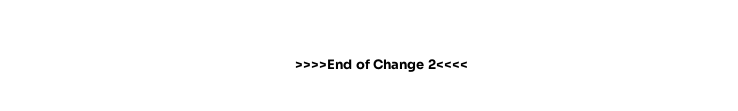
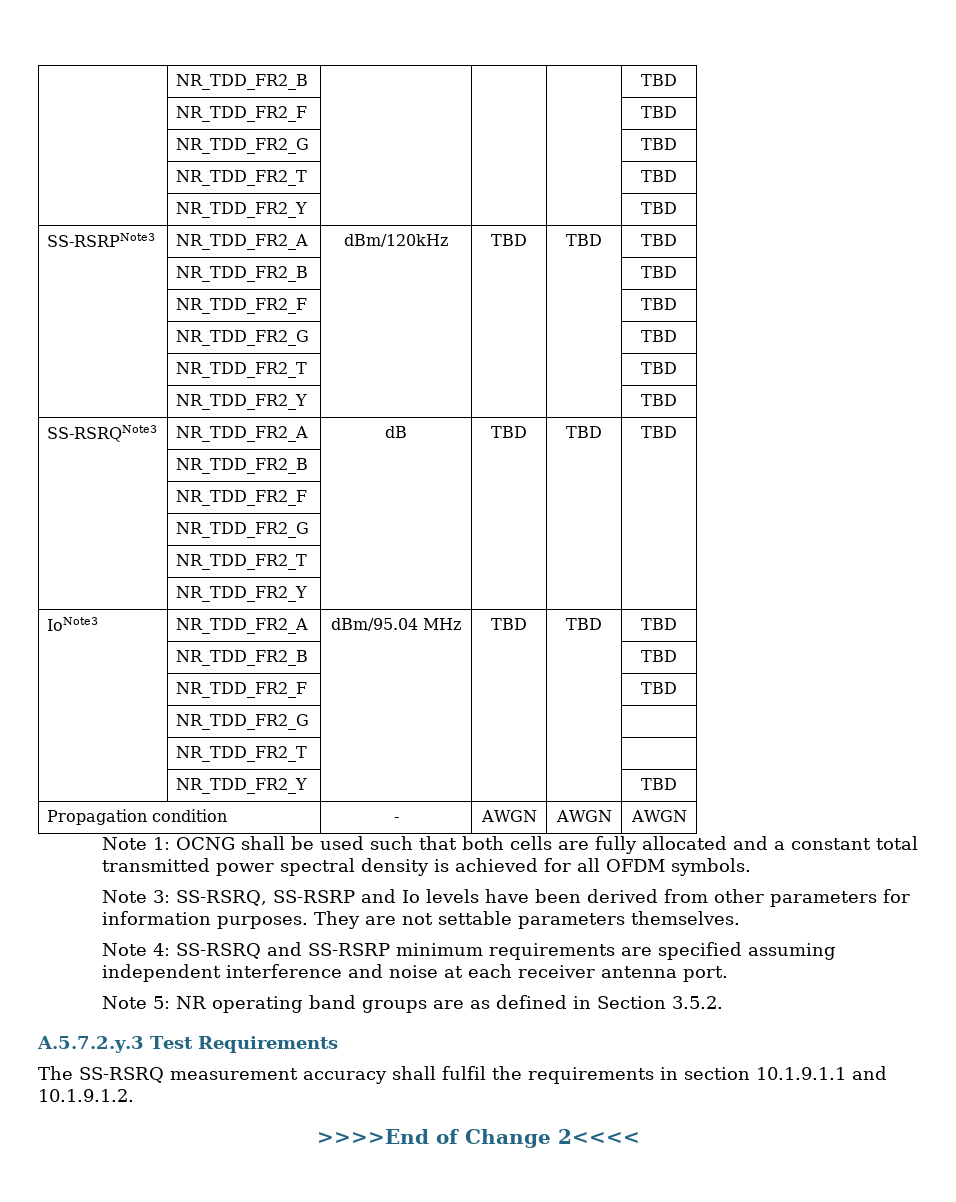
(295, 64) none -> [176,74,309,90] [641,74,677,86] [176,106,308,122] [641,106,677,118] [176,138,310,154] [641,138,677,150] [176,170,308,186] [641,170,677,182] [176,202,308,218] [641,202,677,214] [47,233,156,247] [176,234,309,250] [344,234,448,247] [491,234,527,246] [566,234,602,246] [641,234,677,246] [176,266,309,282] [641,266,677,278] [176,298,308,314] [641,298,677,310] [176,330,310,346] [641,330,677,342] [176,362,308,378] [641,362,677,374] [176,394,308,410] [641,394,677,406] [47,425,158,442] [176,426,309,442] [385,426,407,438] [491,426,527,438] [566,426,602,438] [641,426,677,438] [176,458,309,474] [176,490,308,506] [176,522,310,538] [176,554,308,570] [176,586,308,602] [47,617,99,631] [176,618,309,634] [331,618,461,631] [491,618,527,630] [566,618,602,630] [641,618,677,630] [176,650,309,666] [641,650,677,662] [176,682,308,698] [641,682,677,694] [176,714,310,730] [176,746,308,762] [176,778,308,794] [641,778,677,790] [47,809,228,825] [393,817,399,822] [480,810,537,822] [555,810,612,822] [630,810,687,822] [101,836,918,854] [101,858,751,876] [101,889,910,907] [101,911,740,929] [101,942,836,960] [101,964,728,982] [101,995,723,1013] [37,1036,338,1053] [38,1066,887,1084] [38,1089,134,1102] | NR_TDD_FR2_B | | | | TBD // | NR_TDD_FR2_F | | | | TBD // | NR_TDD_FR2_G | | | | TBD // | NR_TDD_FR2_T | | | | TBD // | NR_TDD_FR2_Y | | | | TBD // SS-RSRPNote3 | NR_TDD_FR2_A | dBm/120kHz | TBD | TBD | TBD // | NR_TDD_FR2_B | | | | TBD // | NR_TDD_FR2_F | | | | TBD // | NR_TDD_FR2_G | | | | TBD // | NR_TDD_FR2_T | | | | TBD // | NR_TDD_FR2_Y | | | | TBD // SS-RSRQNote3 | NR_TDD_FR2_A | dB | TBD | TBD | TBD // | NR_TDD_FR2_B | | | | // | NR_TDD_FR2_F | | | | // | NR_TDD_FR2_G | | | | // | NR_TDD_FR2_T | | | | // | NR_TDD_FR2_Y | | | | // IoNote3 | NR_TDD_FR2_A | dBm/95.04 MHz | TBD | TBD | TBD // | NR_TDD_FR2_B | | | | TBD // | NR_TDD_FR2_F | | | | TBD // | NR_TDD_FR2_G | | | | // | NR_TDD_FR2_T | | | | // | NR_TDD_FR2_Y | | | | TBD // Propagation condition | - | AWGN | AWGN | AWGN // Note 1: OCNG shall be used such that both cells are fully allocated and a constant total transmitted power spectral density is achieved for all OFDM symbols. // Note 3: SS-RSRQ, SS-RSRP and Io levels have been derived from other parameters for information purposes. They are not settable parameters themselves. // Note 4: SS-RSRQ and SS-RSRP minimum requirements are specified assuming independent interference and noise at each receiver antenna port. // Note 5: NR operating band groups are as defined in Section 3.5.2. // A.5.7.2.y.3 Test Requirements // The SS-RSRQ measurement accuracy shall fulfil the requirements in section 10.1.9.1.1 and 10.1.9.1.2. //

